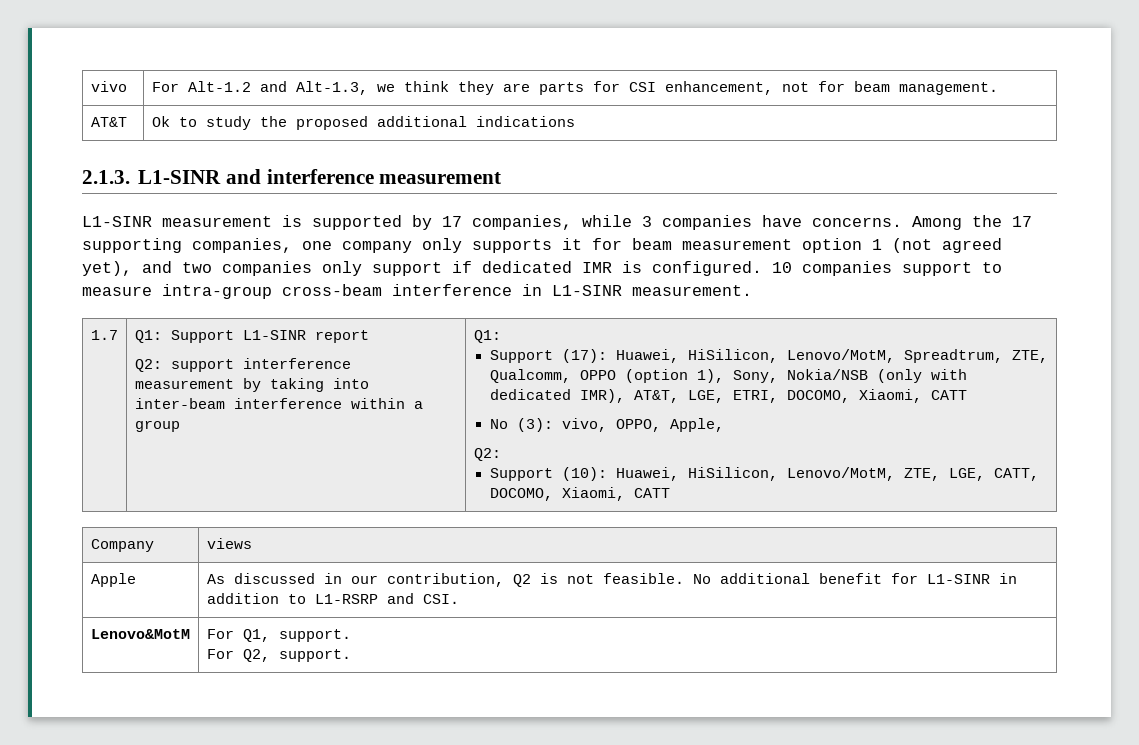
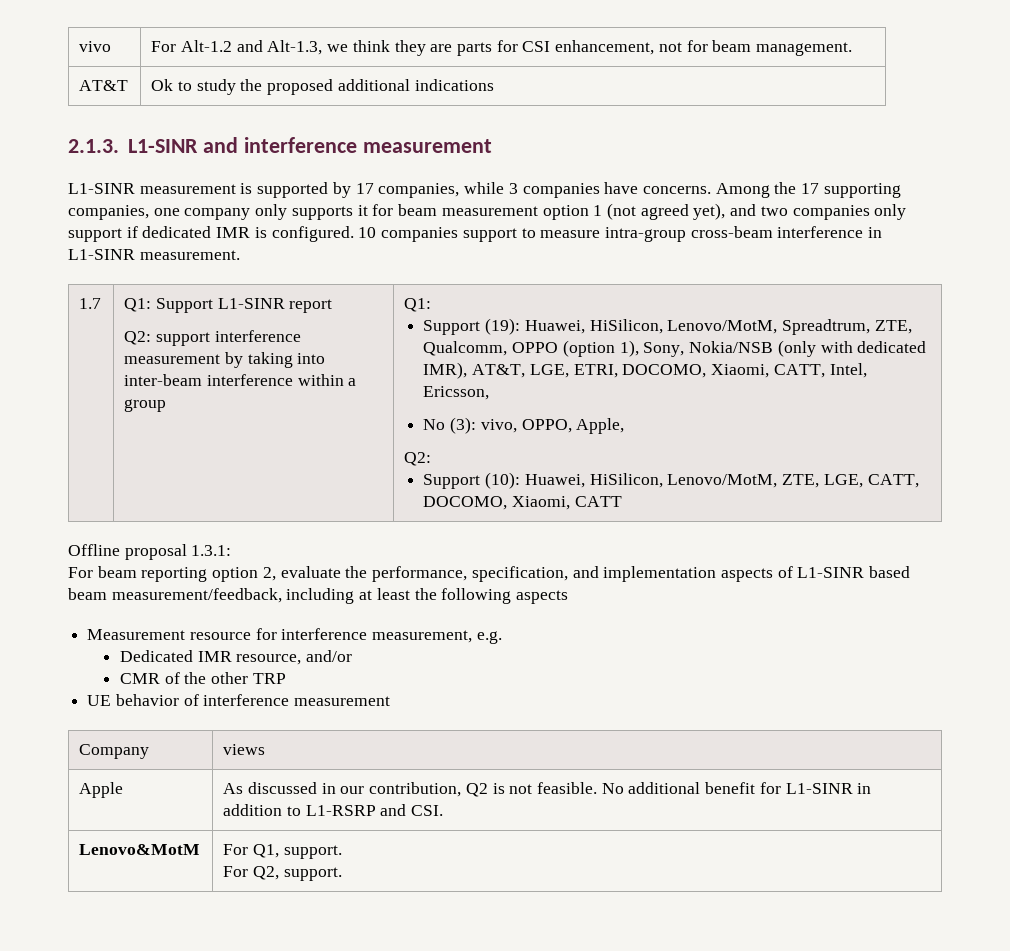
[561,349,607,363] (17): -> [485,318,521,335] (19):
[930,390,967,400] CATT -> [773,363,867,378] [423,386,490,400] CATT, Intel, Ericsson,
(670, 493) none -> [68,544,232,560] [68,566,911,582] [68,588,569,604] [87,628,502,644] [120,650,353,665] [120,672,286,684] [87,694,391,706] // Offline proposal 1.3.1: // For beam reporting option 2, evaluate the performance, specification, and implementation aspects of L1-SINR based beam measurement/feedback, including at least the following aspects // Measurement resource for interference measurement, e.g. // Dedicated IMR resource, and/or // CMR of the other TRP // UE behavior of interference measurement

